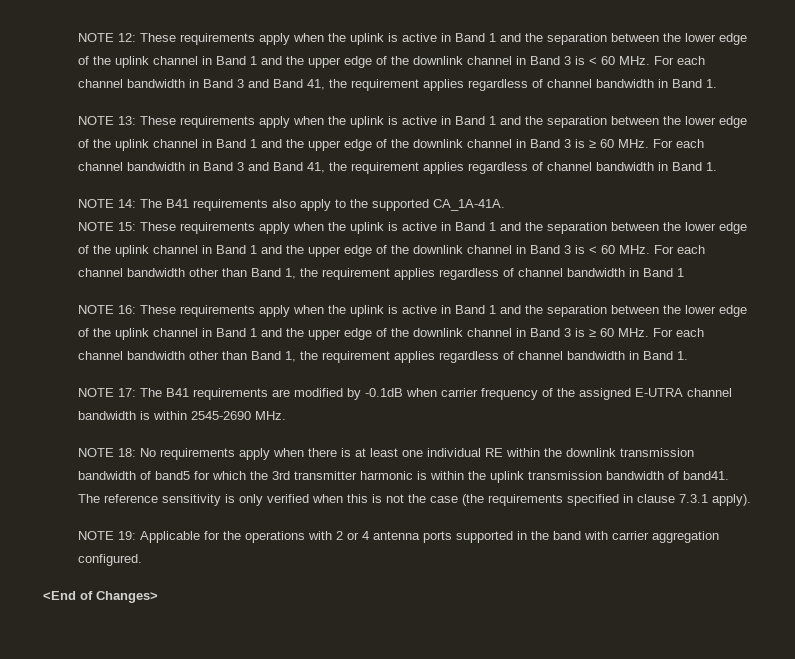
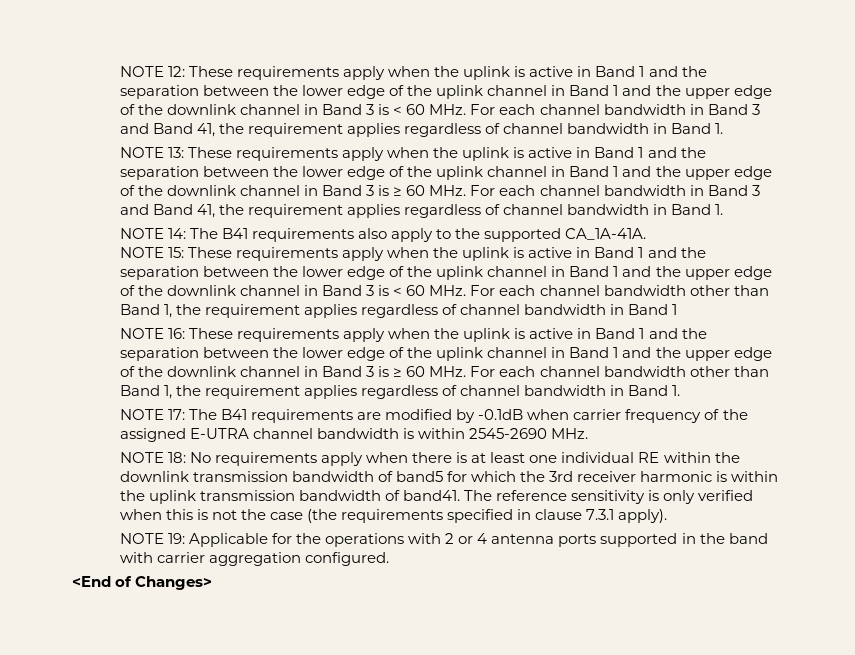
[294,471,358,480] transmitter -> [577,471,637,482] receiver

